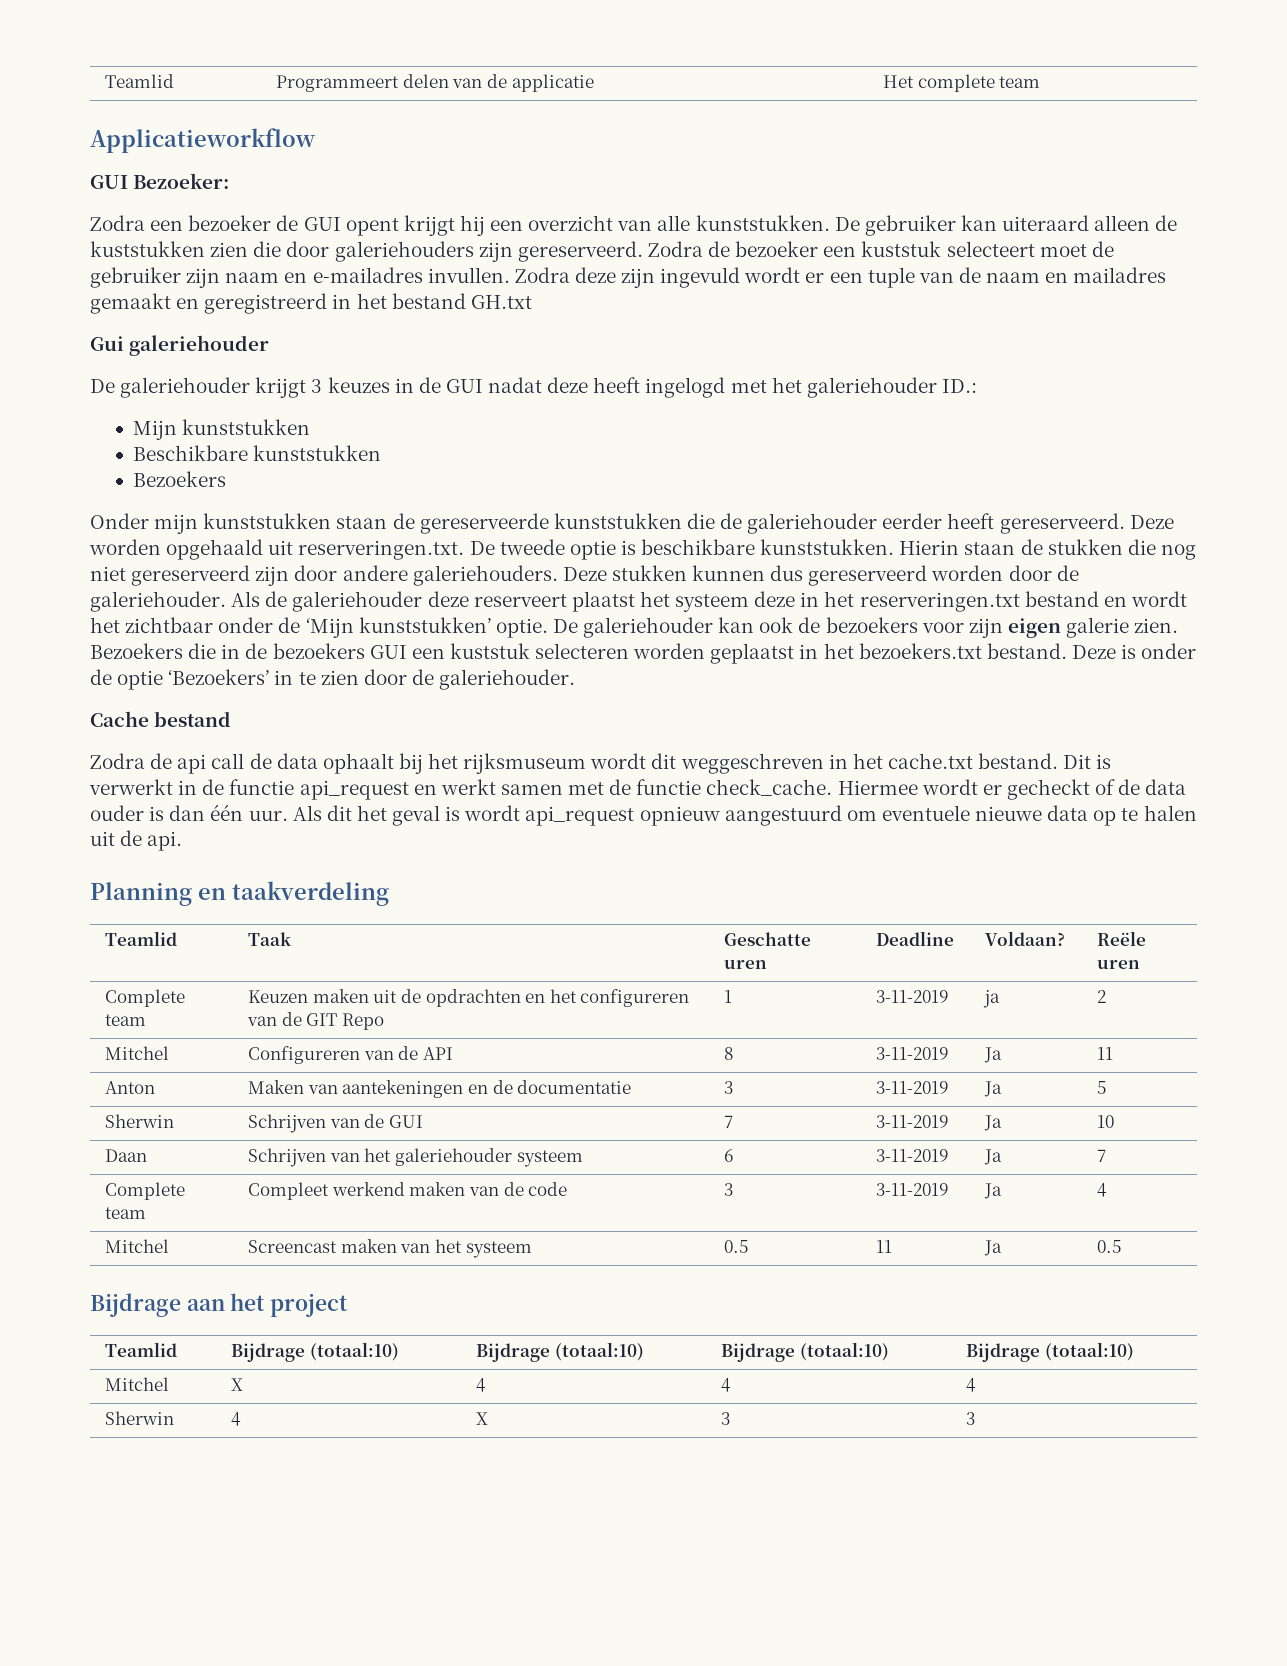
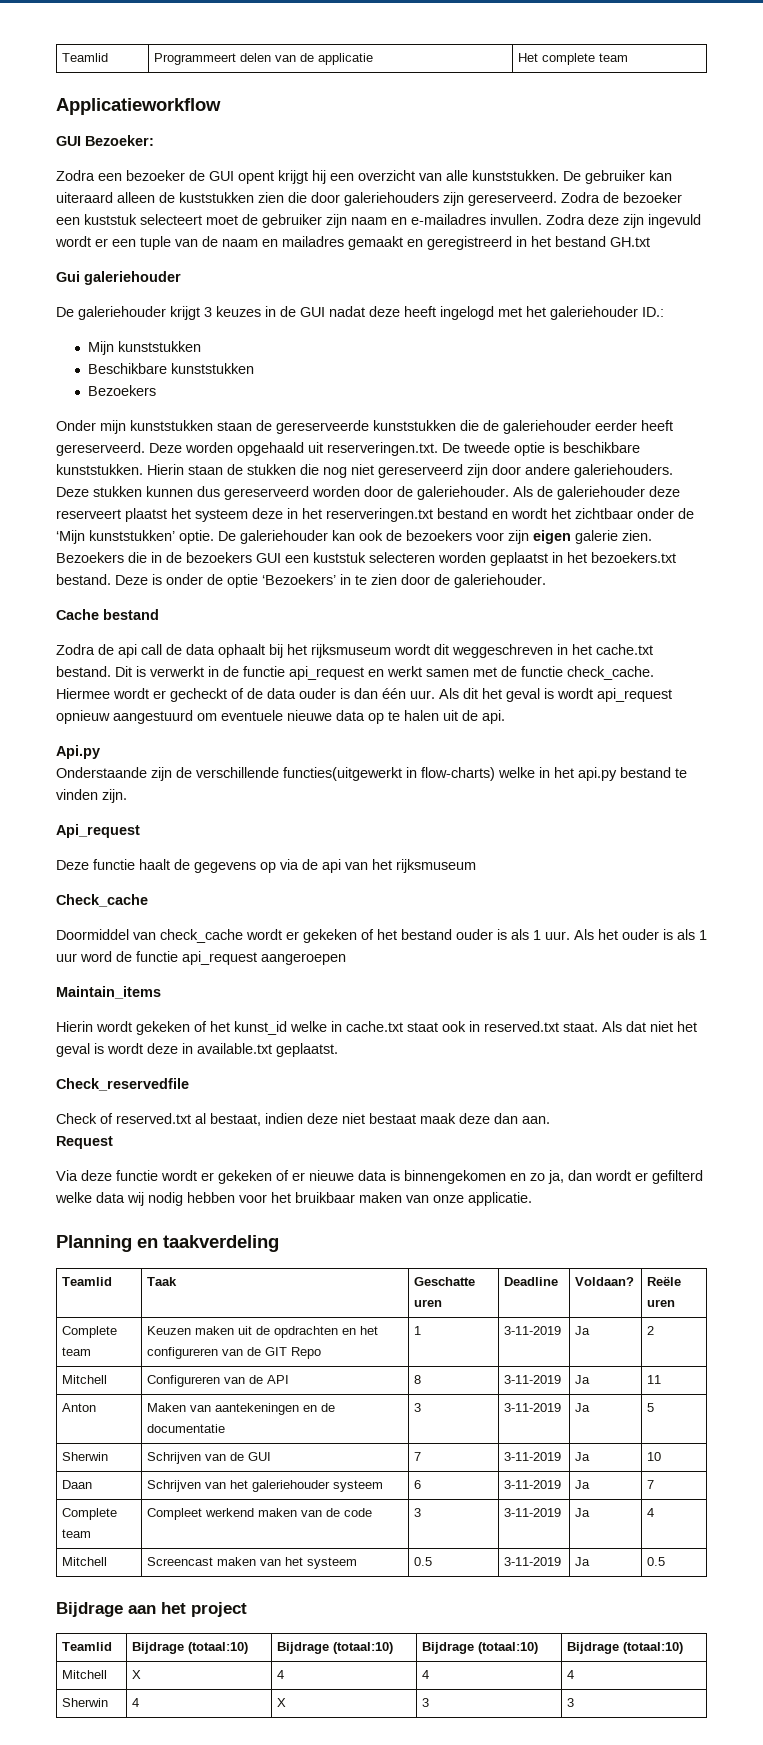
(183, 841) none -> [56,745,100,759] [56,767,687,781] [56,789,127,803] [56,824,140,838] [56,859,476,873] [56,894,148,907] [56,929,707,943] [56,951,346,965] [56,986,161,999] [56,1021,697,1035] [56,1043,338,1057] [56,1078,189,1091] [56,1113,550,1126] [56,1136,113,1149] [56,1170,703,1184] [55,1192,532,1206] // Api.py // Onderstaande zijn de verschillende functies(uitgewerkt in flow-charts) welke in het api.py bestand te vinden zijn. // Api_request // Deze functie haalt de gegevens op via de api van het rijksmuseum // Check_cache // Doormiddel van check_cache wordt er gekeken of het bestand ouder is als 1 uur. Als het ouder is als 1 uur word de functie api_request aangeroepen // Maintain_items // Hierin wordt gekeken of het kunst_id welke in cache.txt staat ook in reserved.txt staat. Als dat niet het geval is wordt deze in available.txt geplaatst. // Check_reservedfile // Check of reserved.txt al bestaat, indien deze niet bestaat maak deze dan aan. // Request // Via deze functie wordt er gekeken of er nieuwe data is binnengekomen en zo ja, dan wordt er gefilterd welke data wij nodig hebben voor het bruikbaar maken van onze applicatie.
[983,990,1001,1008] ja -> [575,1326,591,1335] Ja
[105,1046,170,1060] Mitchel -> [62,1375,108,1384] Mitchell
[105,1239,170,1253] Mitchel -> [62,1557,108,1566] Mitchell
[876,1240,893,1253] 11 -> [504,1557,562,1566] 3-11-2019
[105,1377,170,1391] Mitchel -> [62,1670,108,1679] Mitchell

